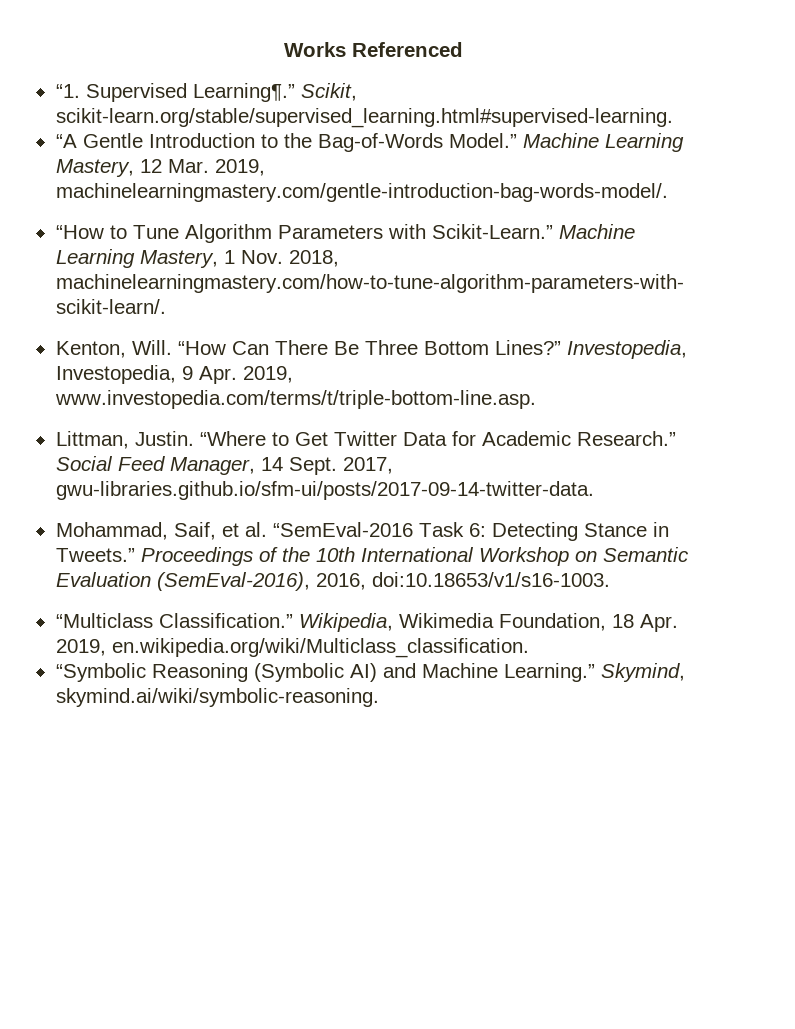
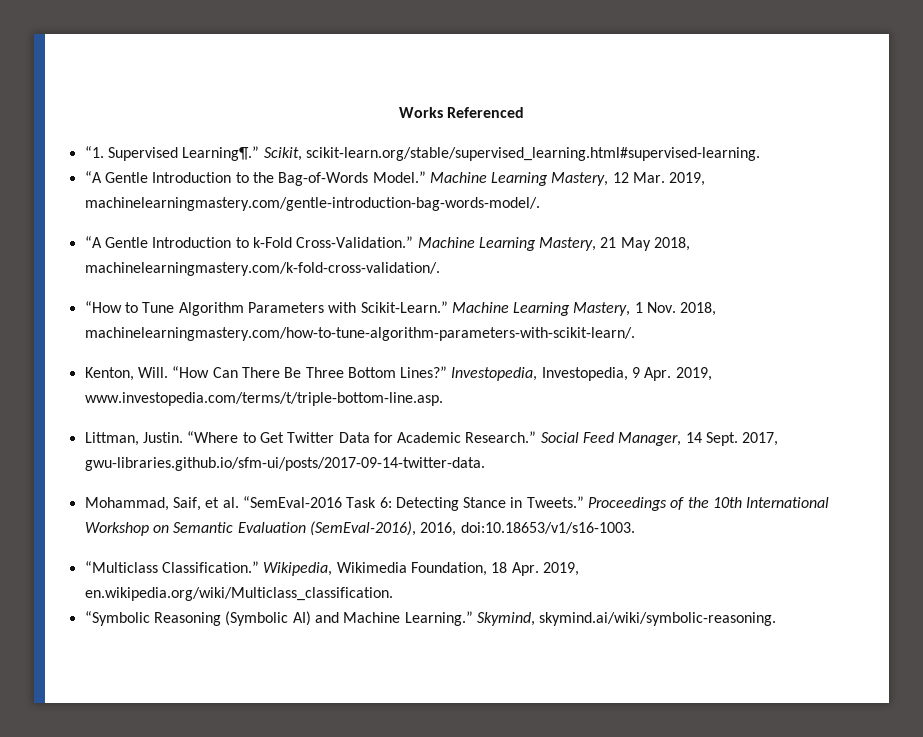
(668, 192) none -> [84,236,691,251] [84,262,440,276] // “A Gentle Introduction to k-Fold Cross-Validation.” Machine Learning Mastery, 21 May 2018, machinelearningmastery.com/k-fold-cross-validation/.

